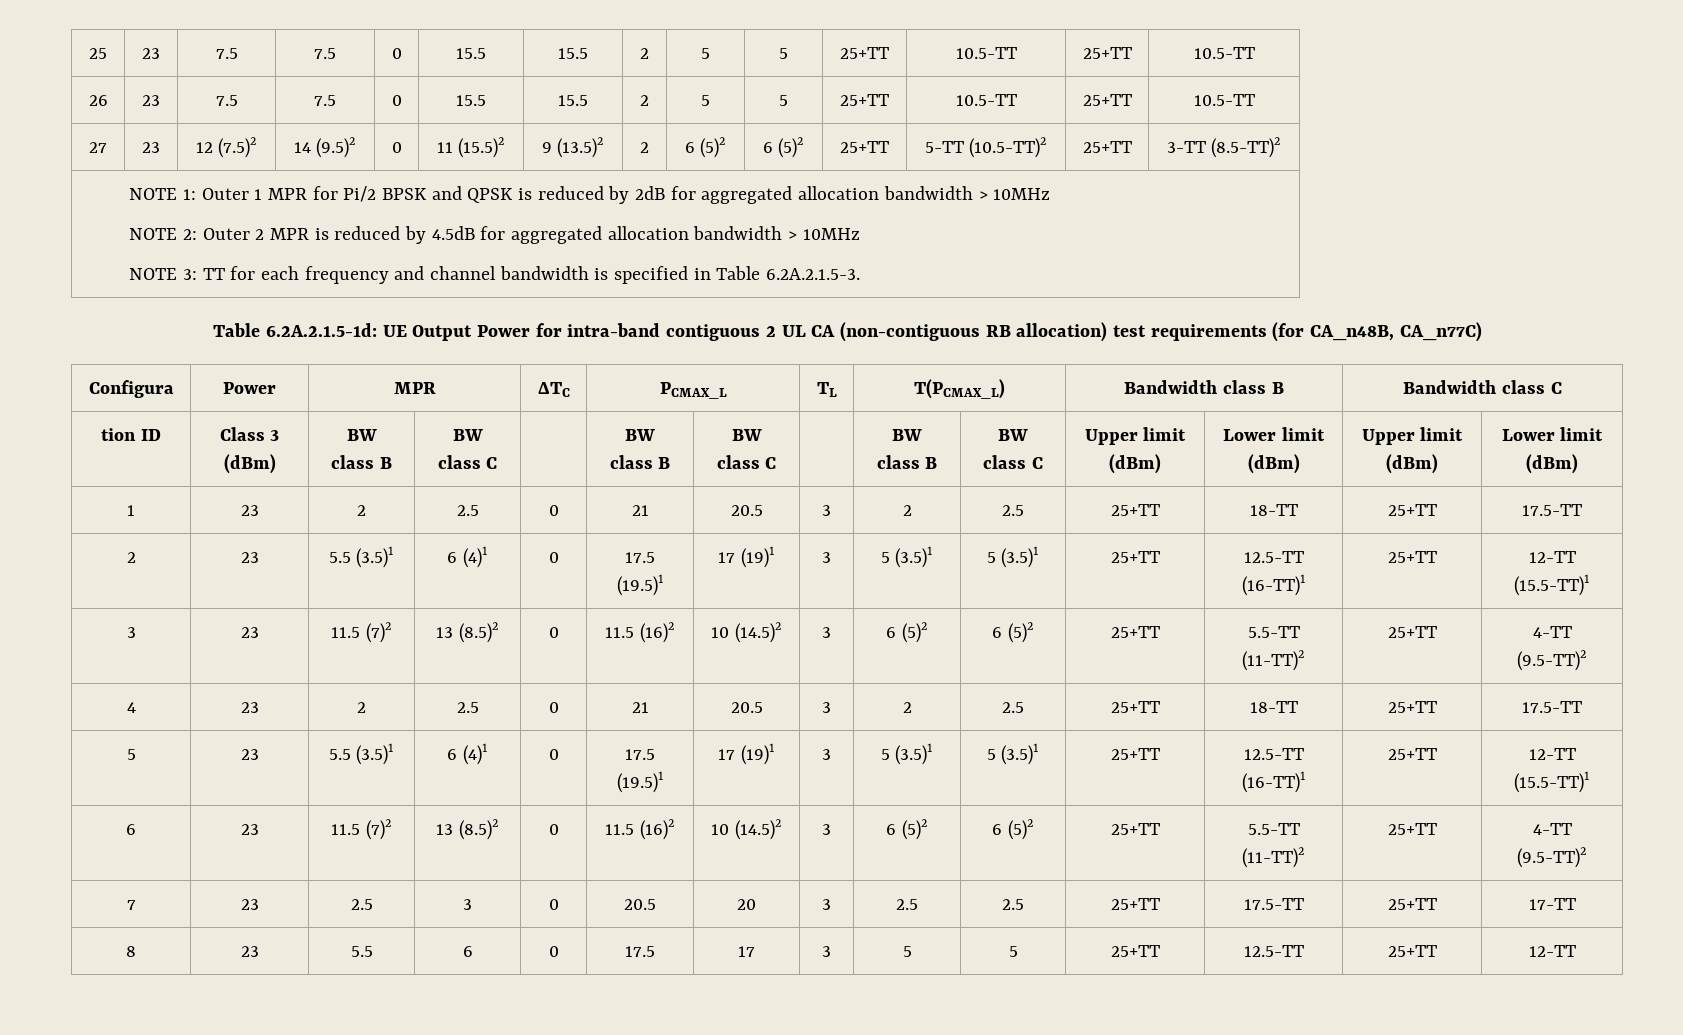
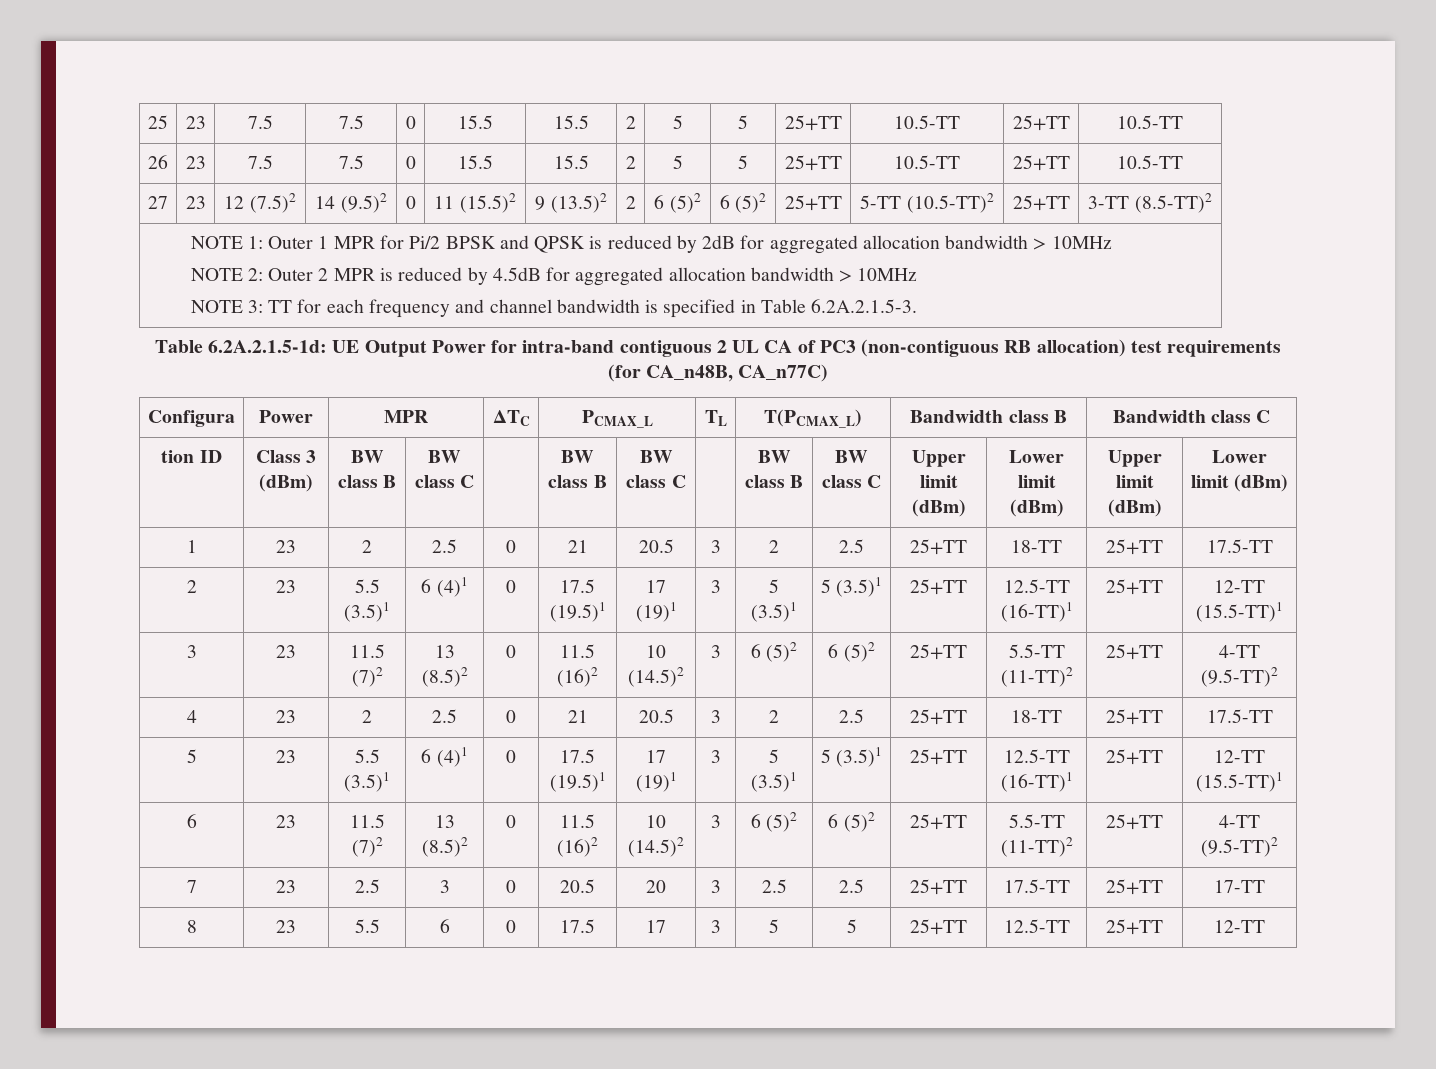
(836, 331) none -> [797,340,856,353] of PC3

